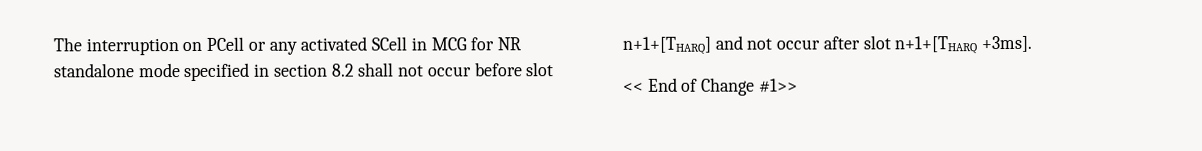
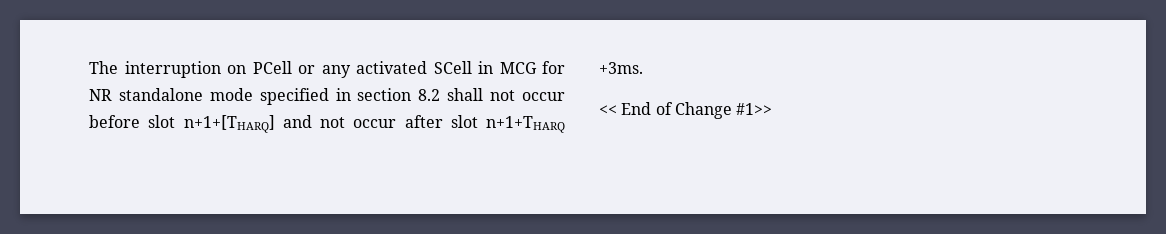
[894,35,1033,55] n+1+[THARQ +3ms]. -> [486,116,565,133] [599,62,643,74] n+1+THARQ +3ms.

